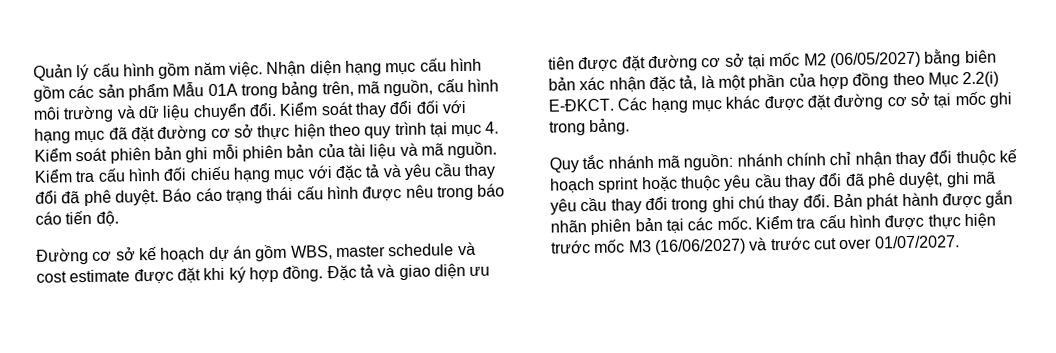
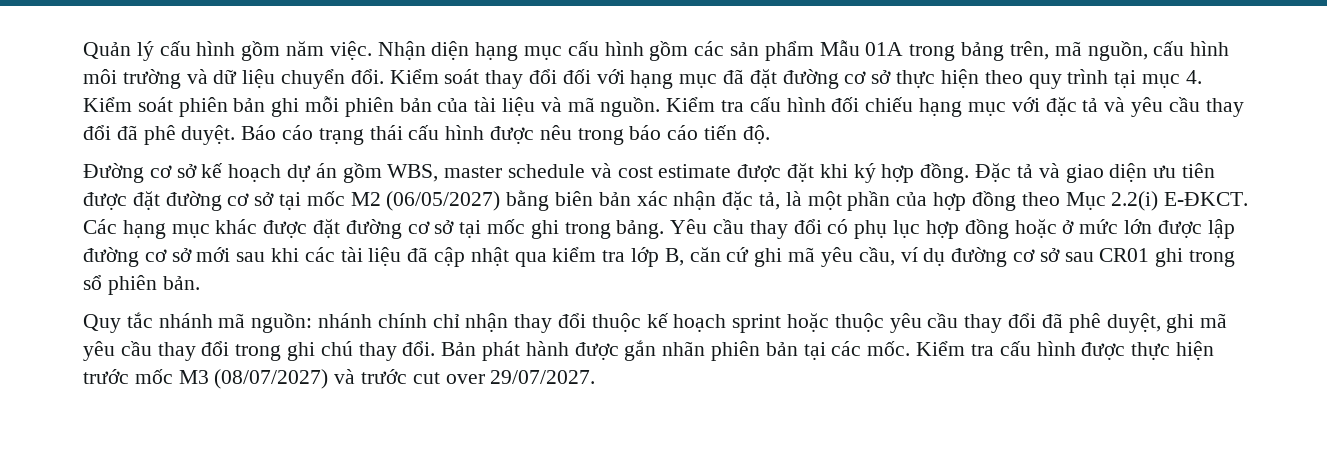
(631, 127) none -> [670,219,1235,239] [83,247,1235,267] [83,275,200,295] Yêu cầu thay đổi có phụ lục hợp đồng hoặc ở mức lớn được lập đường cơ sở mới sau khi các tài liệu đã cập nhật qua kiểm tra lớp B, căn cứ ghi mã yêu cầu, ví dụ đường cơ sở sau CR01 ghi trong sổ phiên bản.
[654,238,746,256] (16/06/2027) -> [214,369,329,389] (08/07/2027)
[873,235,960,249] 01/07/2027. -> [490,370,596,384] 29/07/2027.

